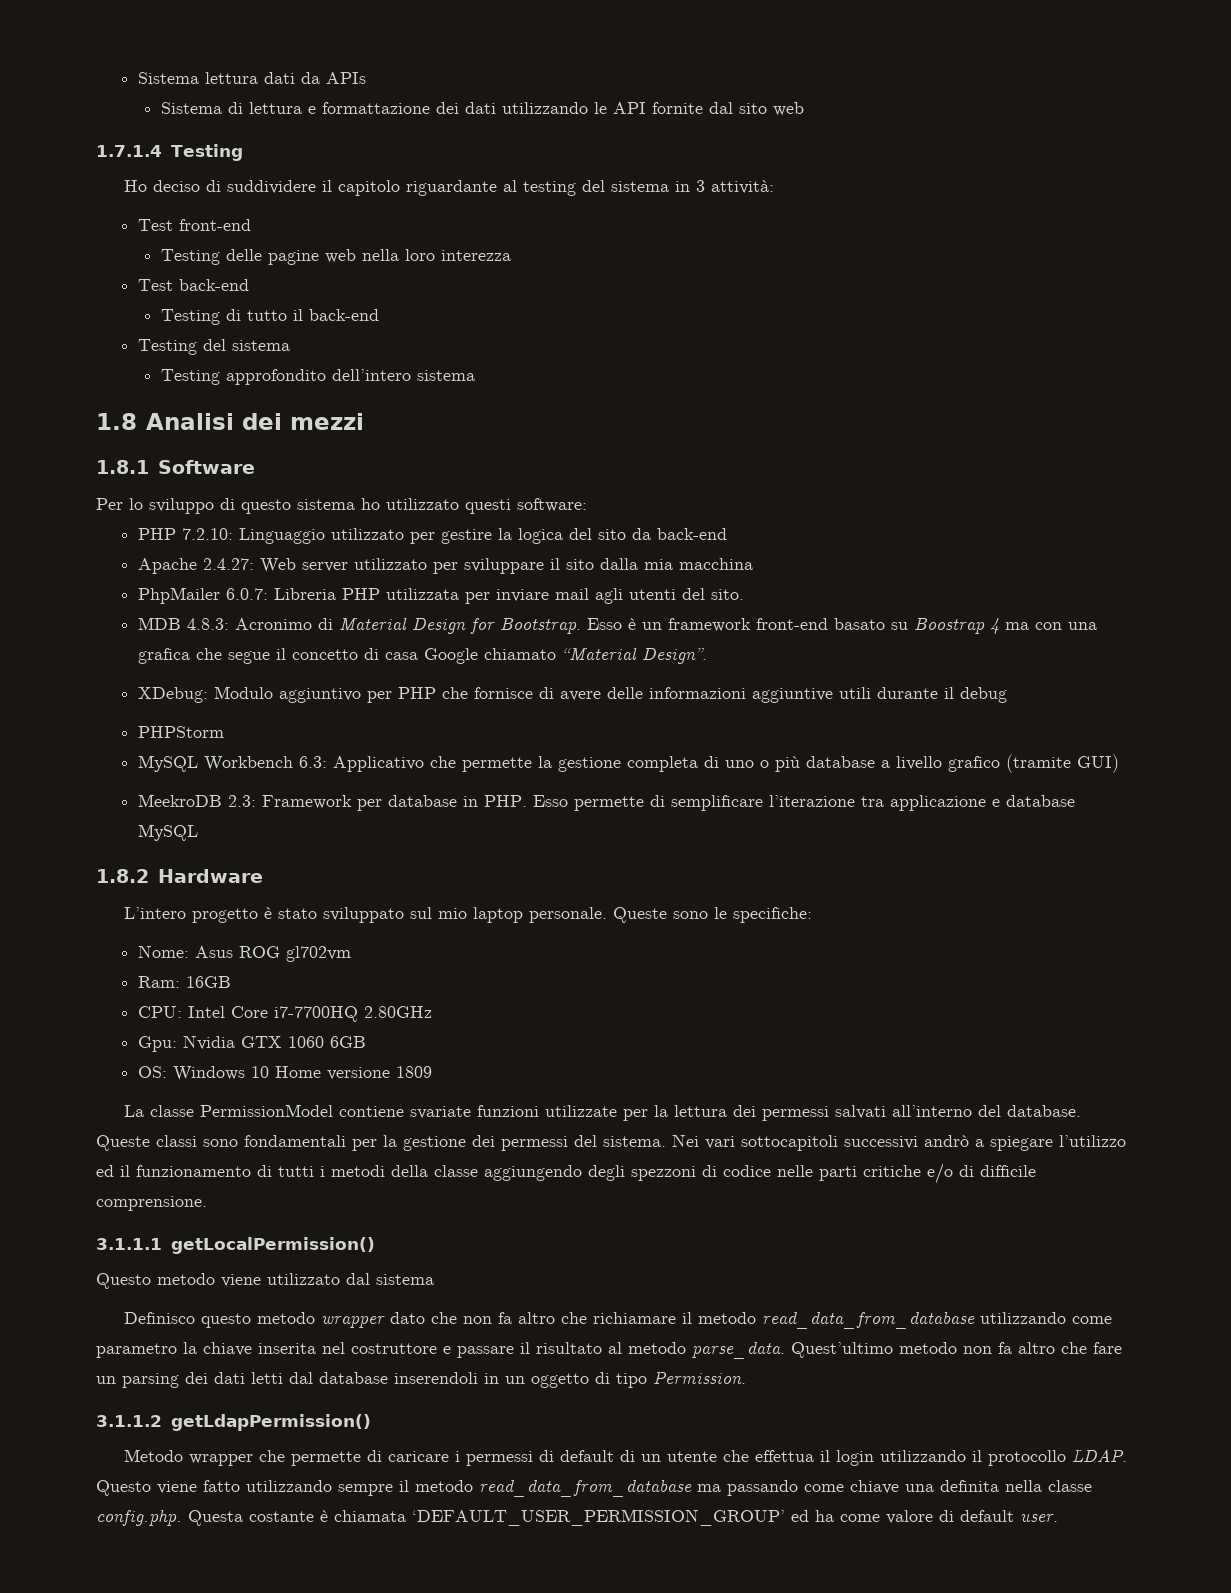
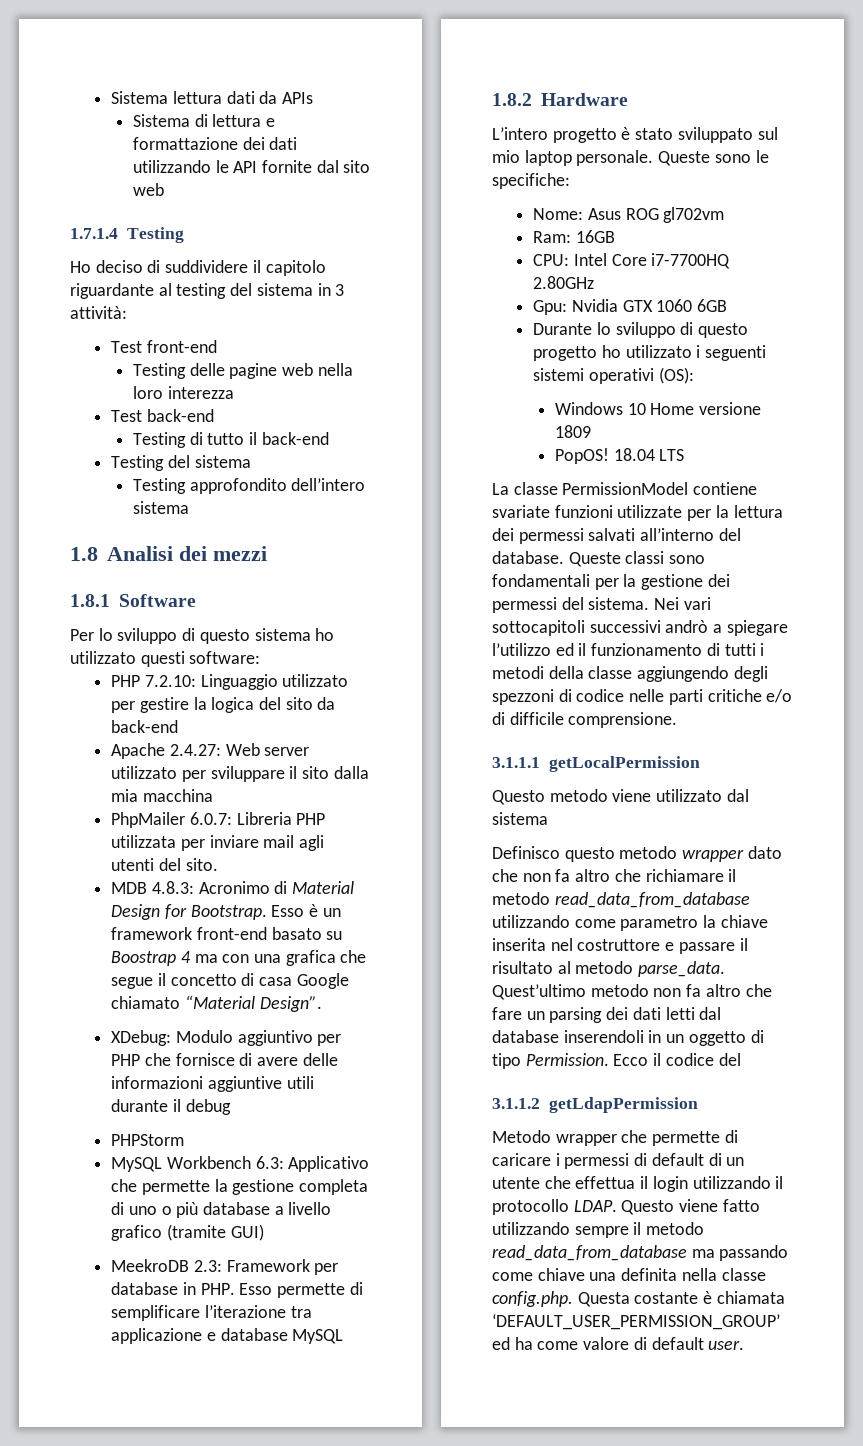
[138,1066,168,1078] OS: -> [533,322,748,338] [533,345,766,361] [533,367,694,384] Durante lo sviluppo di questo progetto ho utilizzato i seguenti sistemi operativi (OS): //
(433, 1072) none -> [554,448,685,464] // PopOS! 18.04 LTS
[170,1237,375,1254] getLocalPermission() -> [548,756,700,772] getLocalPermission
(746, 1377) none -> [613,1053,741,1066] Ecco il codice del
[170,1414,371,1431] getLdapPermission() -> [548,1097,698,1113] getLdapPermission

